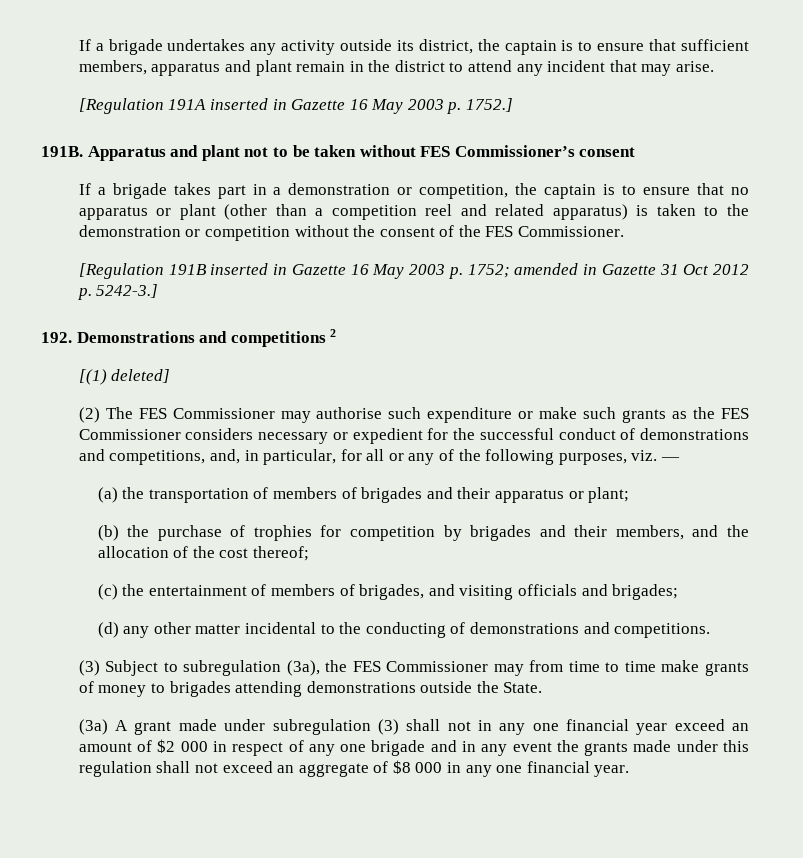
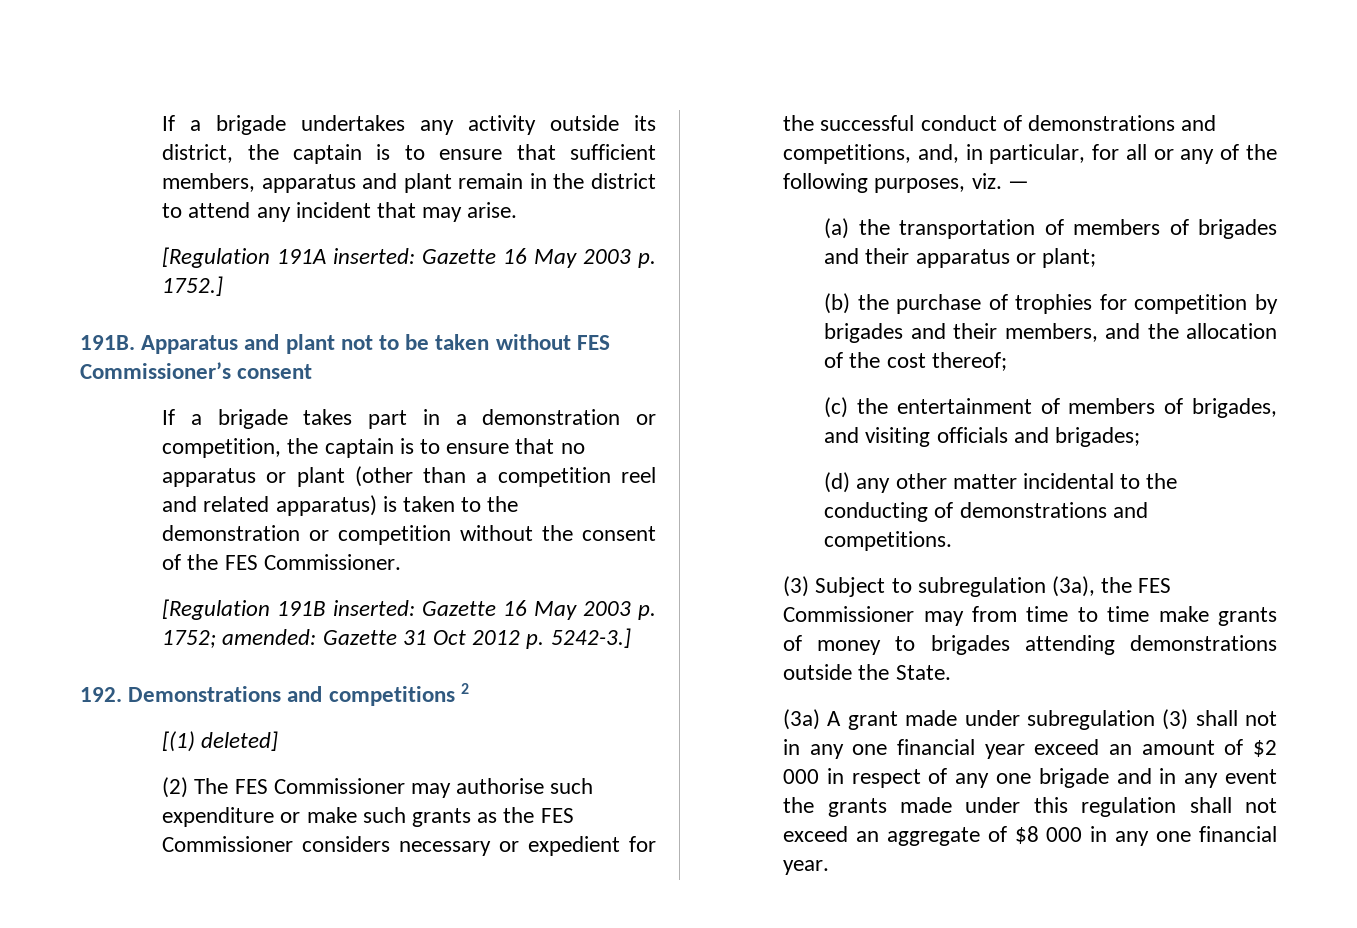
[209,98,287,110] inserted in -> [333,248,416,264] inserted:
[210,263,288,275] inserted in -> [333,600,416,616] inserted:
[514,263,598,275] amended in -> [222,629,317,645] amended:

